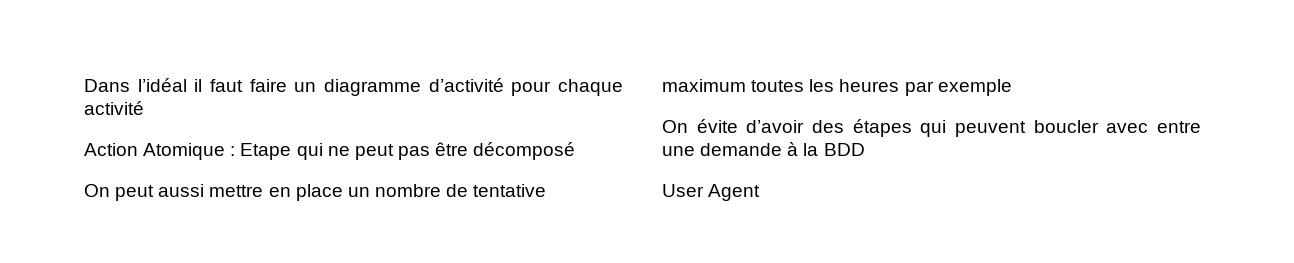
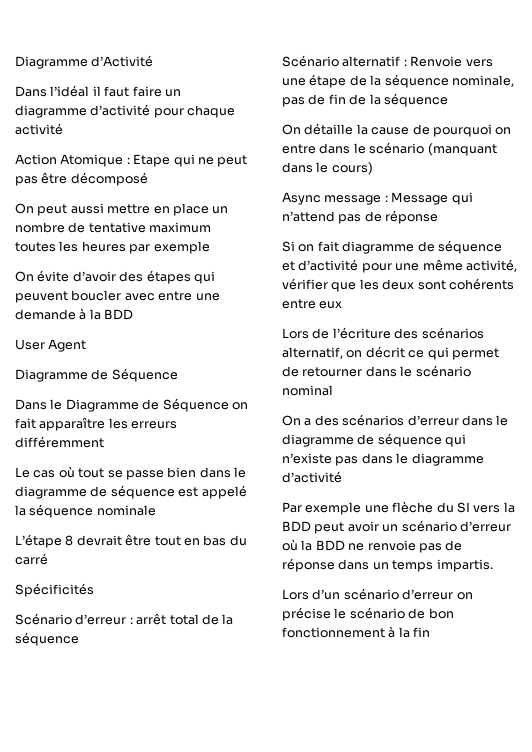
(84, 85) none -> [15,55,154,69] Diagramme d’Activité //
(761, 192) none -> [15,368,178,382] [15,398,248,412] [15,417,178,431] [15,436,104,448] [15,466,246,480] [15,485,247,499] [15,504,156,518] [15,534,247,548] [15,553,48,565] [15,583,94,597] [15,613,234,625] [15,632,79,646] [282,55,493,67] [282,74,514,88] [282,93,448,107] [282,123,512,137] [282,142,497,156] [282,162,373,175] [282,192,473,205] [282,210,439,224] [282,240,502,254] [282,259,517,273] [282,278,514,292] [282,299,343,309] [282,327,484,339] [282,346,499,360] [282,365,471,377] [282,385,333,396] [282,414,509,426] [282,433,467,447] [282,453,484,466] [282,471,342,483] [282,501,515,515] [282,520,511,534] [282,539,463,553] [282,558,493,572] [282,588,473,600] [282,607,454,621] [282,626,431,638] // Diagramme de Séquence // Dans le Diagramme de Séquence on fait apparaître les erreurs différemment // Le cas où tout se passe bien dans le diagramme de séquence est appelé la séquence nominale // L’étape 8 devrait être tout en bas du carré // Spécificités // Scénario d’erreur : arrêt total de la séquence // Scénario alternatif : Renvoie vers une étape de la séquence nominale, pas de fin de la séquence // On détaille la cause de pourquoi on entre dans le scénario (manquant dans le cours) // Async message : Message qui n’attend pas de réponse // Si on fait diagramme de séquence et d’activité pour une même activité, vérifier que les deux sont cohérents entre eux // Lors de l’écriture des scénarios alternatif, on décrit ce qui permet de retourner dans le scénario nominal // On a des scénarios d’erreur dans le diagramme de séquence qui n’existe pas dans le diagramme d’activité // Par exemple une flèche du SI vers la BDD peut avoir un scénario d’erreur où la BDD ne renvoie pas de réponse dans un temps impartis. // Lors d’un scénario d’erreur on précise le scénario de bon fonctionnement à la fin

